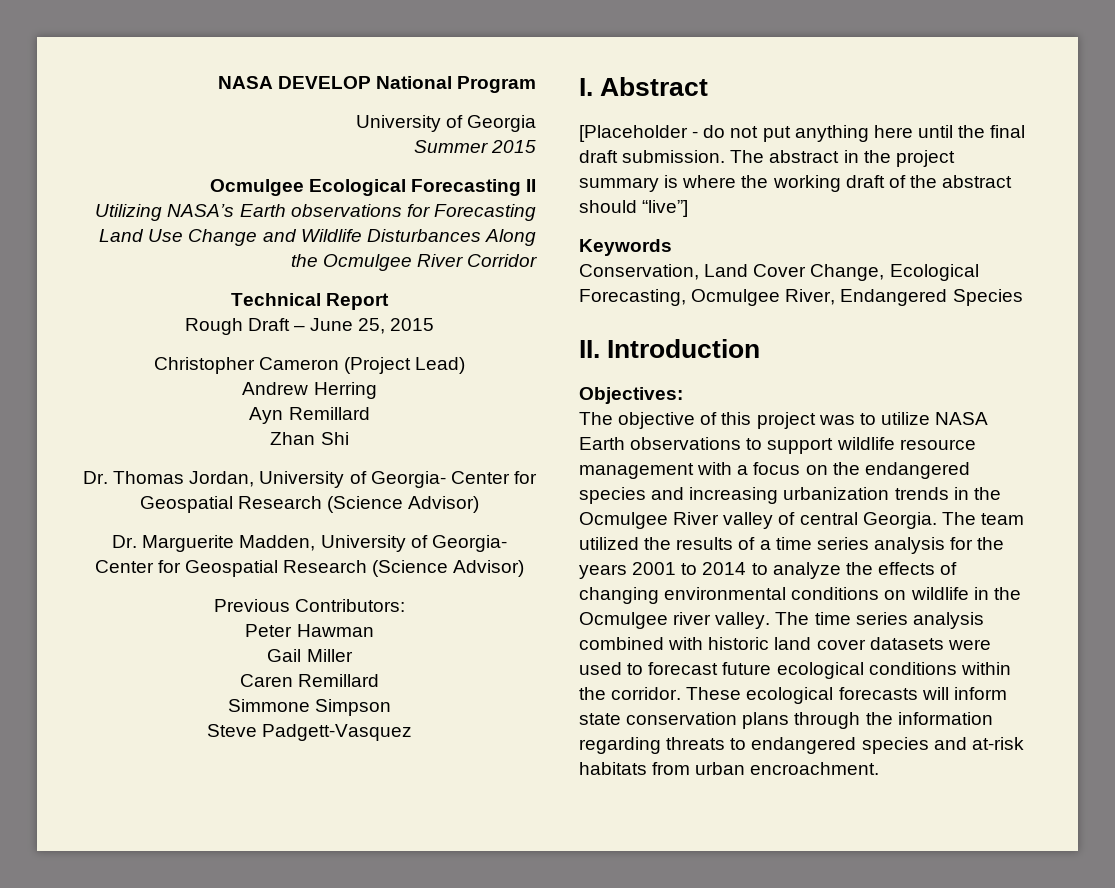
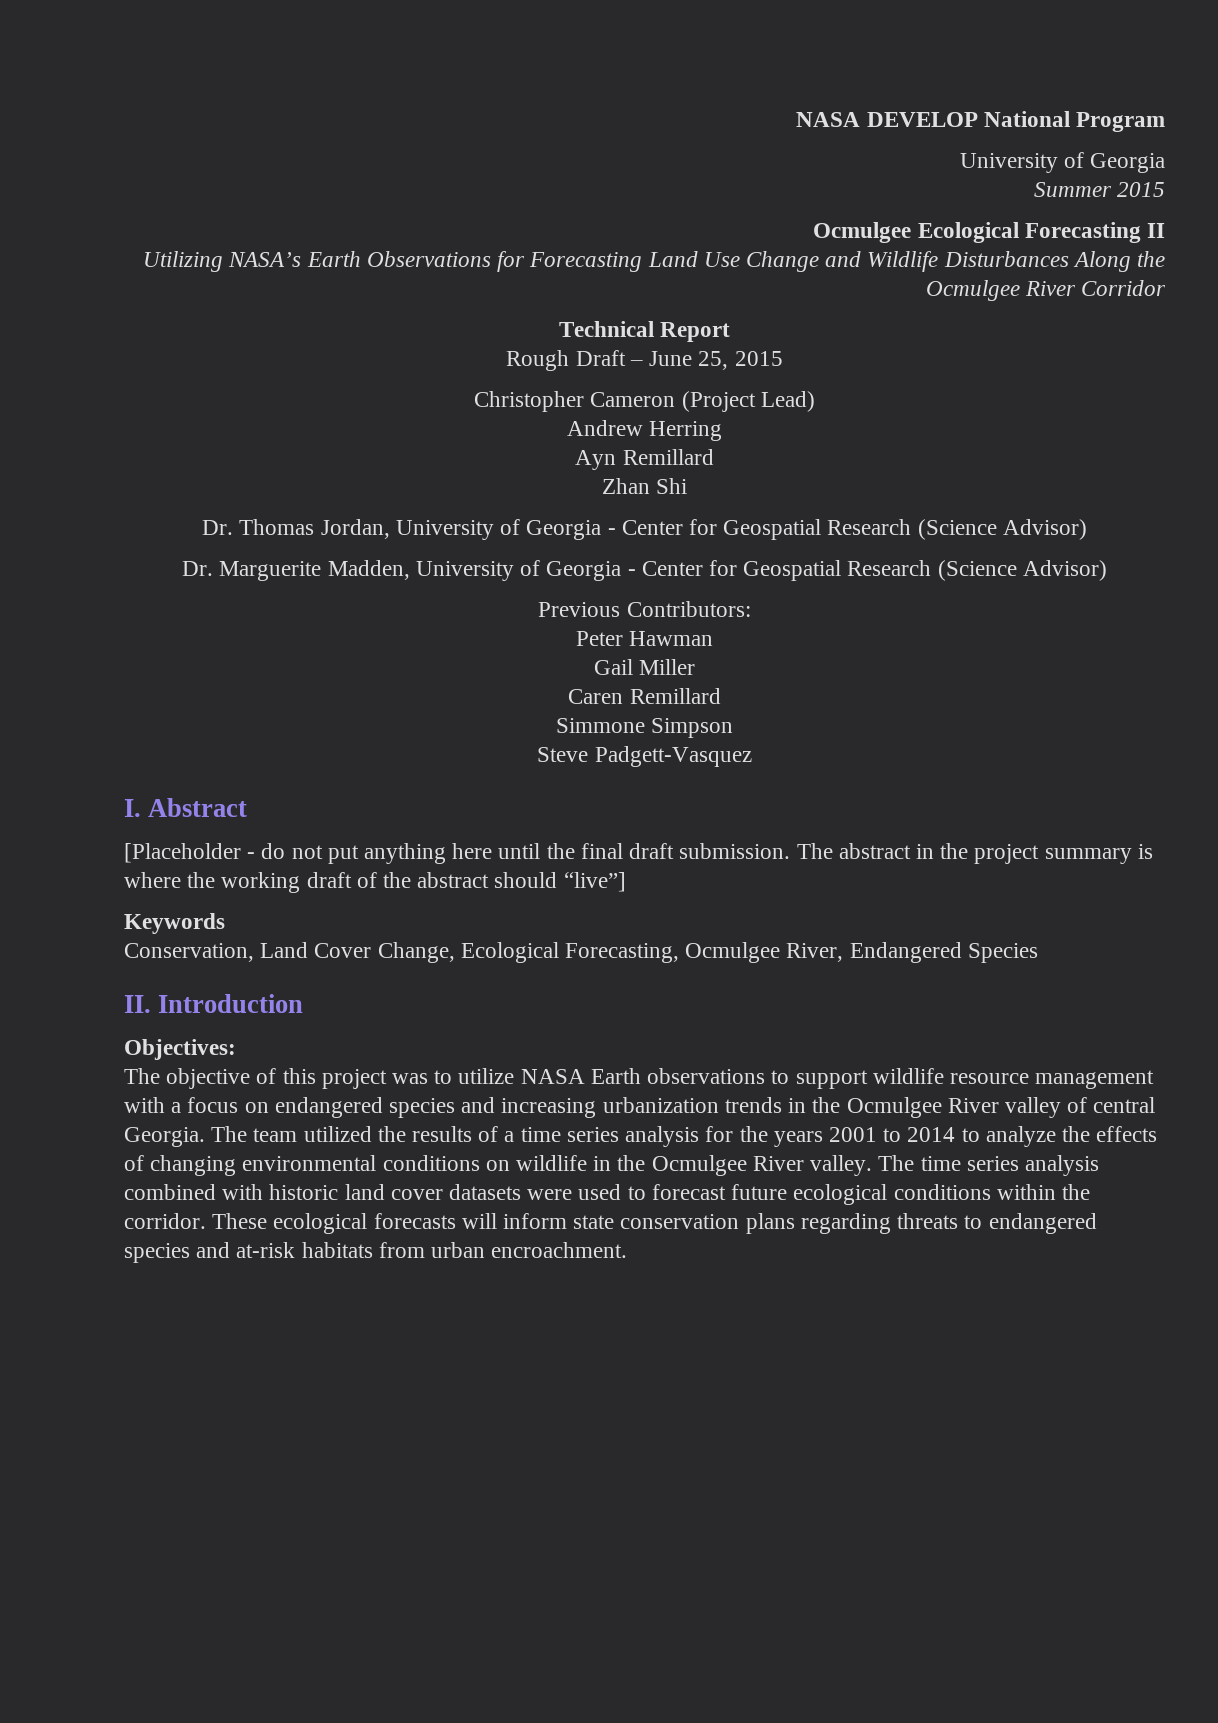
[290,204,402,217] observations -> [366,251,491,267] Observations
[370,471,446,488] Georgia- -> [526,520,616,540] Georgia -
[431,535,507,552] Georgia- -> [546,561,636,581] Georgia -
[832,462,860,475] the -> (269, 1107) none
[673,612,712,625] river -> [752,1156,804,1171] River
[794,712,993,729] through the information -> (795, 1223) none

